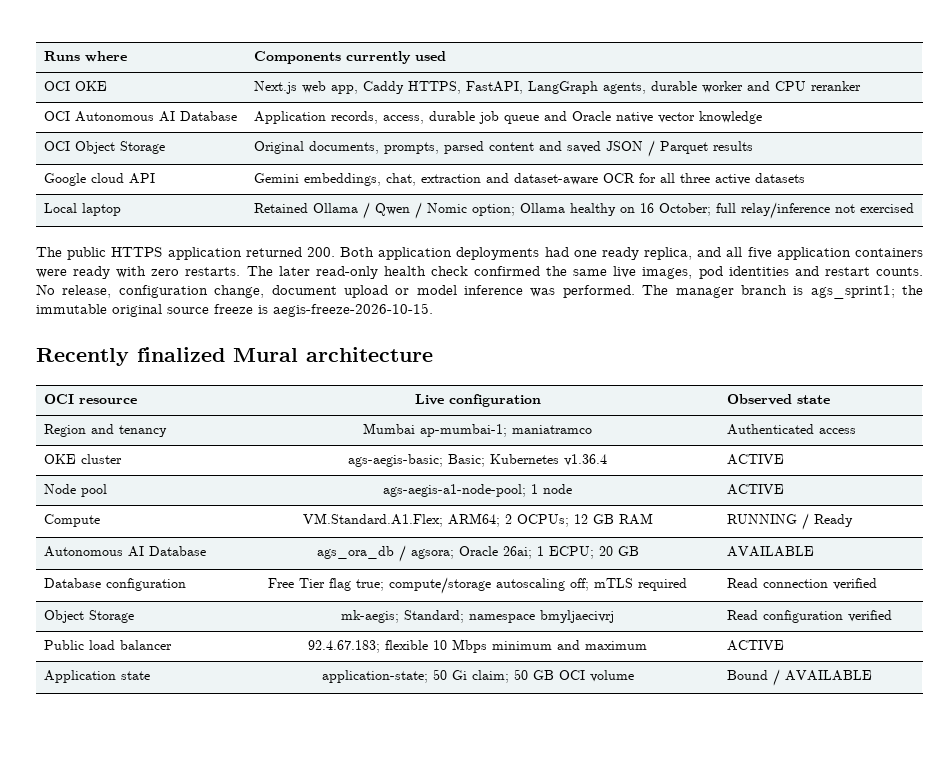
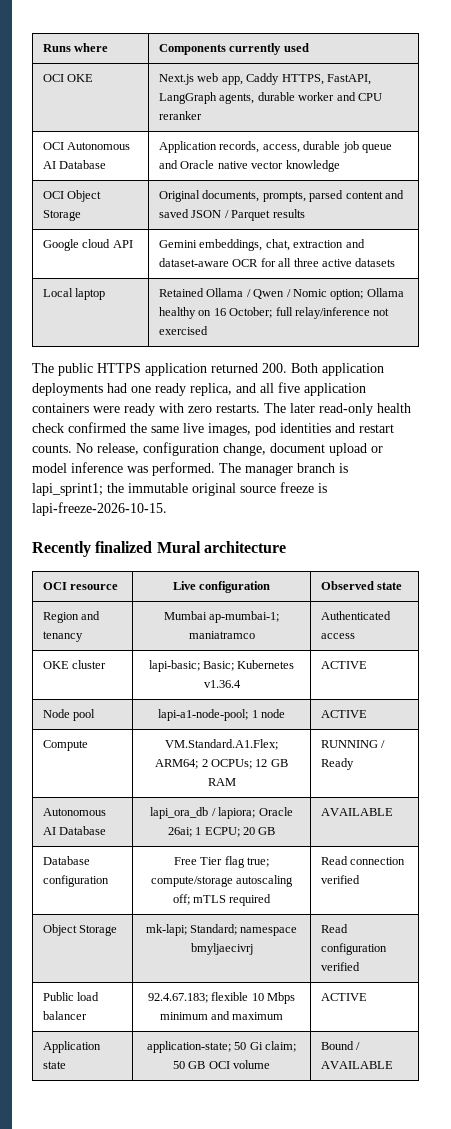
[810,285,895,299] ags_sprint1; -> [32,483,103,496] lapi_sprint1;
[273,303,433,317] aegis-freeze-2026-10-15. -> [32,502,167,516] lapi-freeze-2026-10-15.
[348,454,443,467] ags-aegis-basic; -> [148,660,200,672] lapi-basic;
[383,484,526,497] ags-aegis-a1-node-pool; -> [158,709,249,721] lapi-a1-node-pool;
[316,545,454,562] ags_ora_db / agsora; -> [150,807,256,819] lapi_ora_db / lapiora;
[341,610,399,623] mk-aegis; -> [145,924,187,936] mk-lapi;

